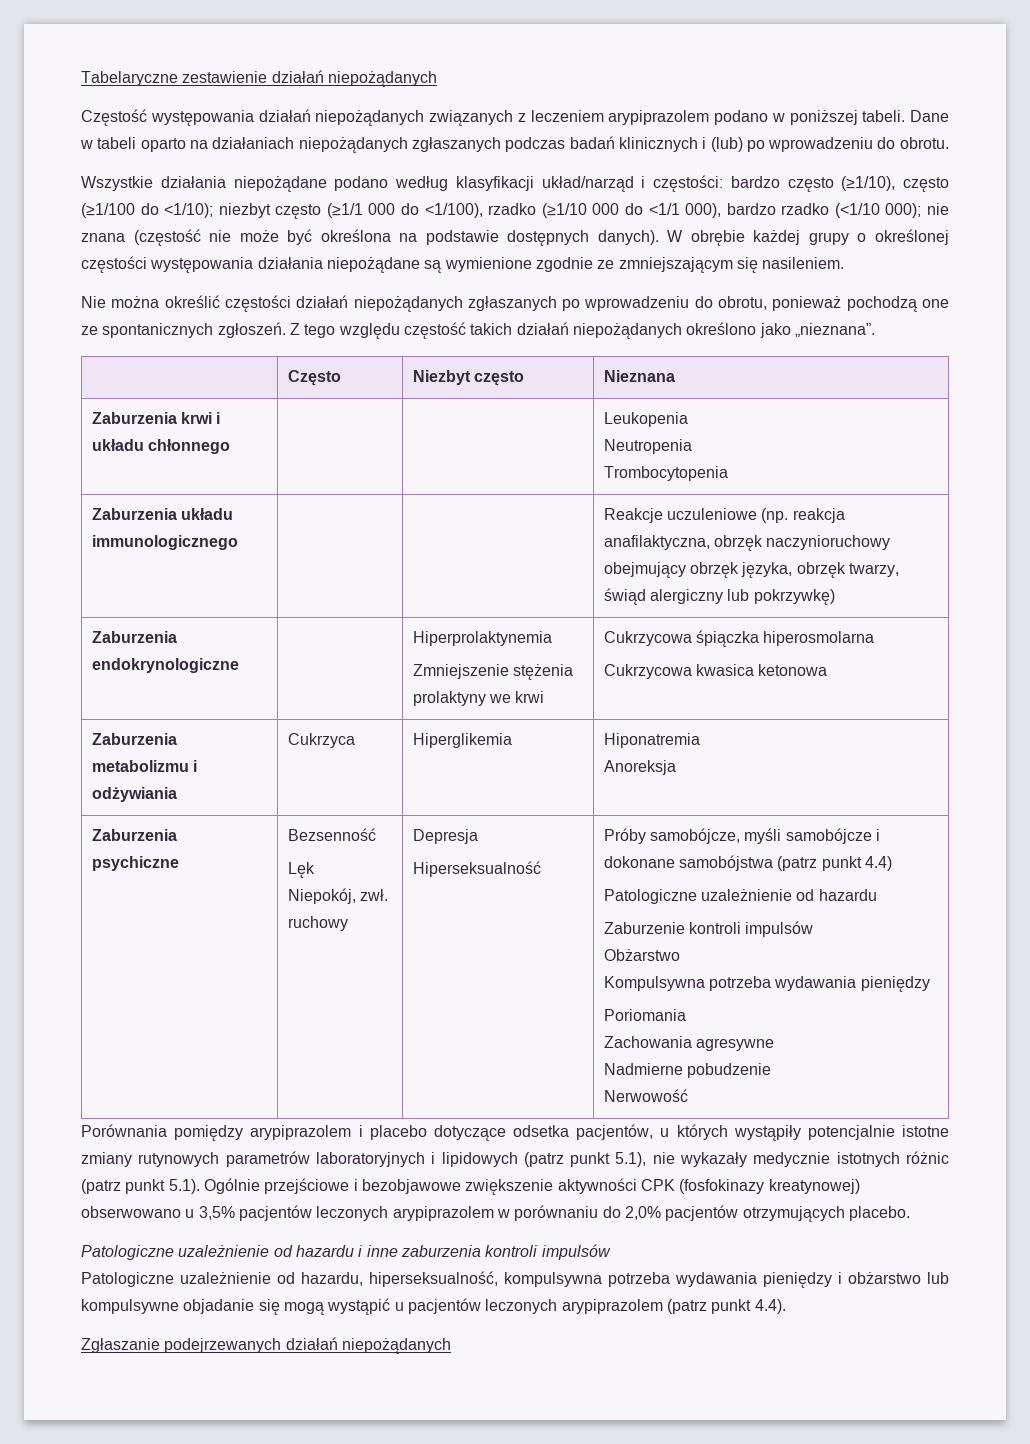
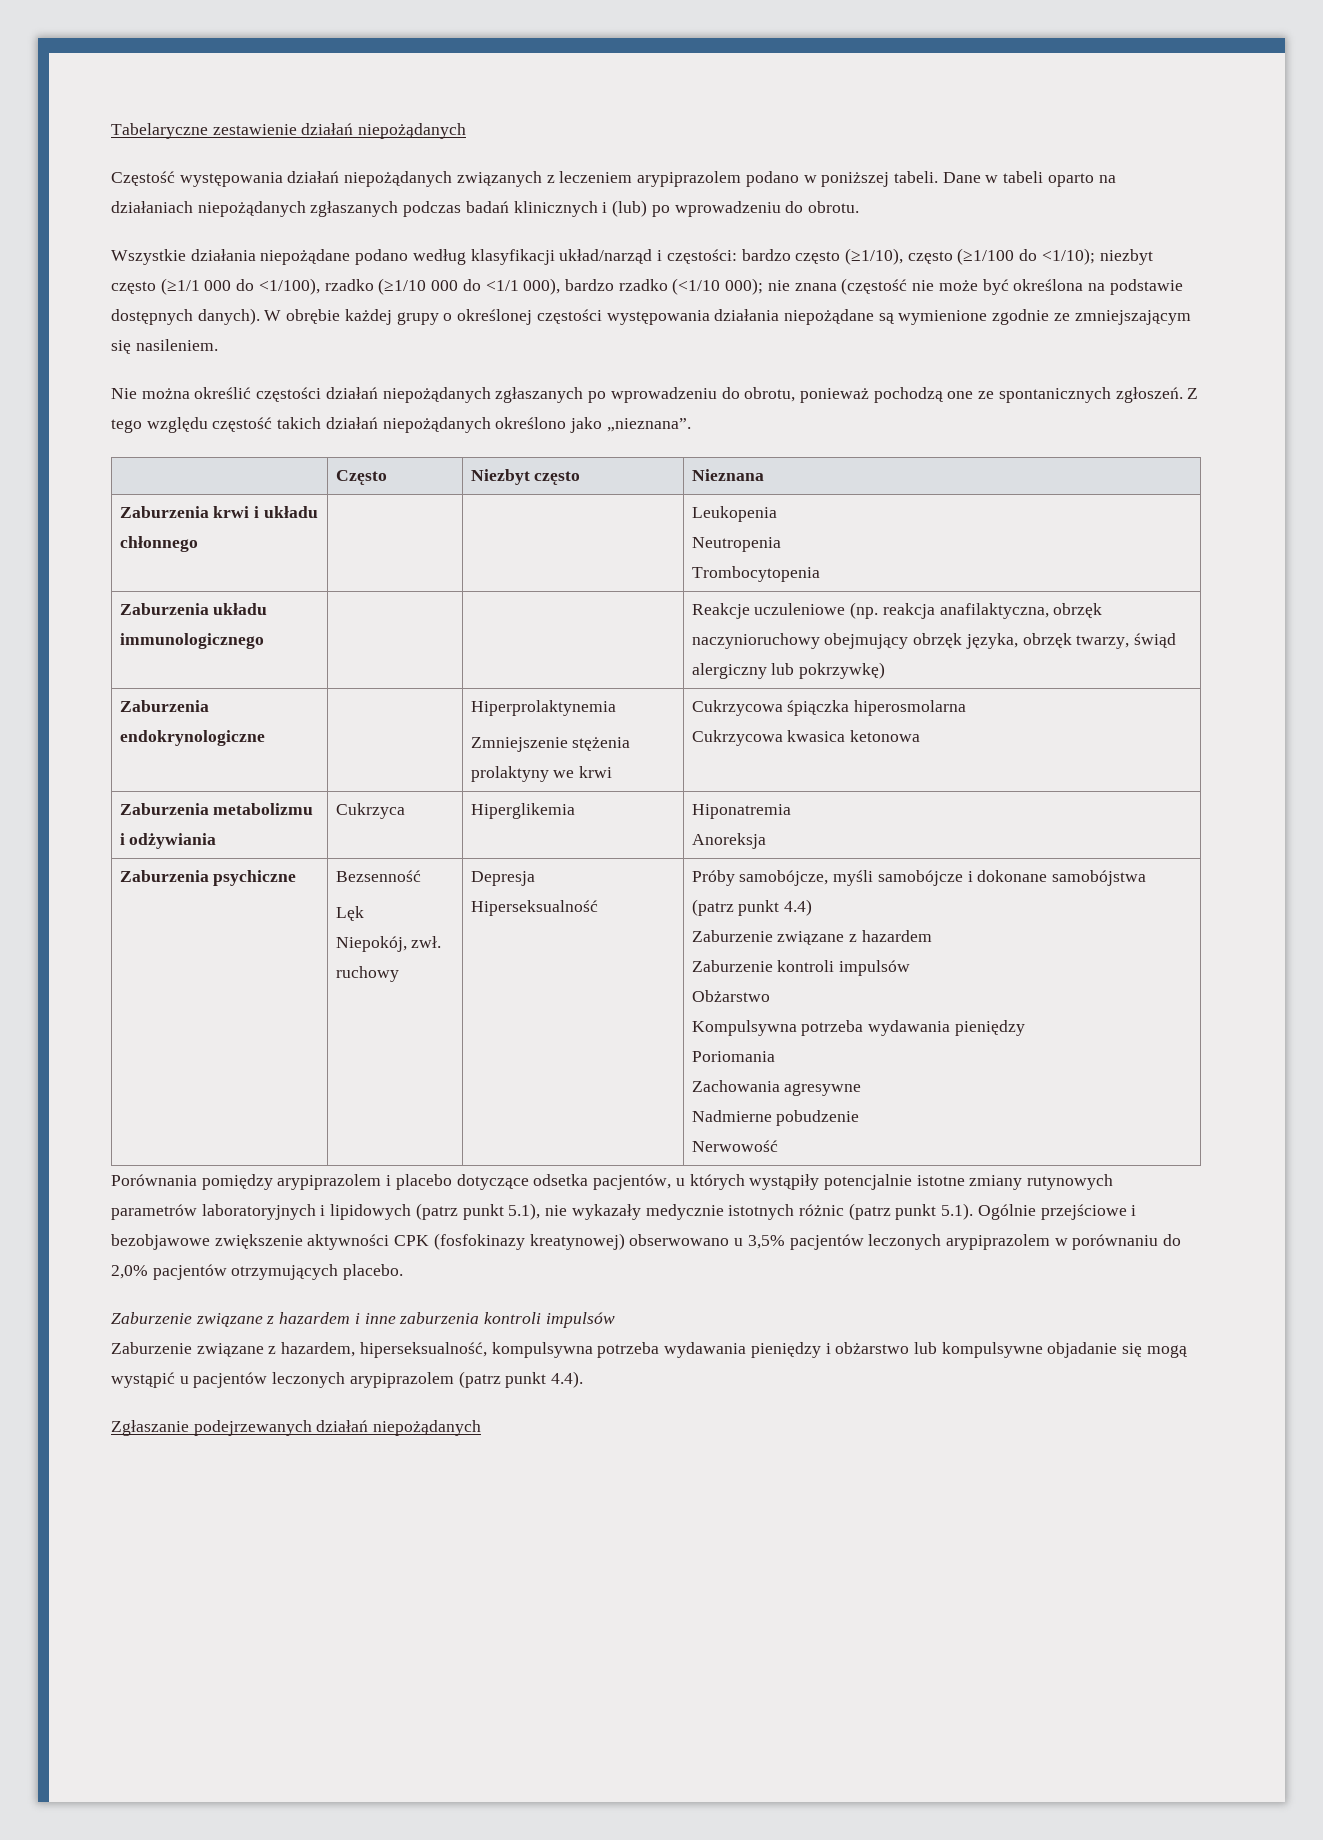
[603,889,877,904] Patologiczne uzależnienie od hazardu -> [691,930,932,945] Zaburzenie związane z hazardem
[81,1245,354,1260] Patologiczne uzależnienie od hazardu -> [111,1312,351,1327] Zaburzenie związane z hazardem
[81,1272,363,1287] Patologiczne uzależnienie od hazardu, -> [111,1342,356,1357] Zaburzenie związane z hazardem,

